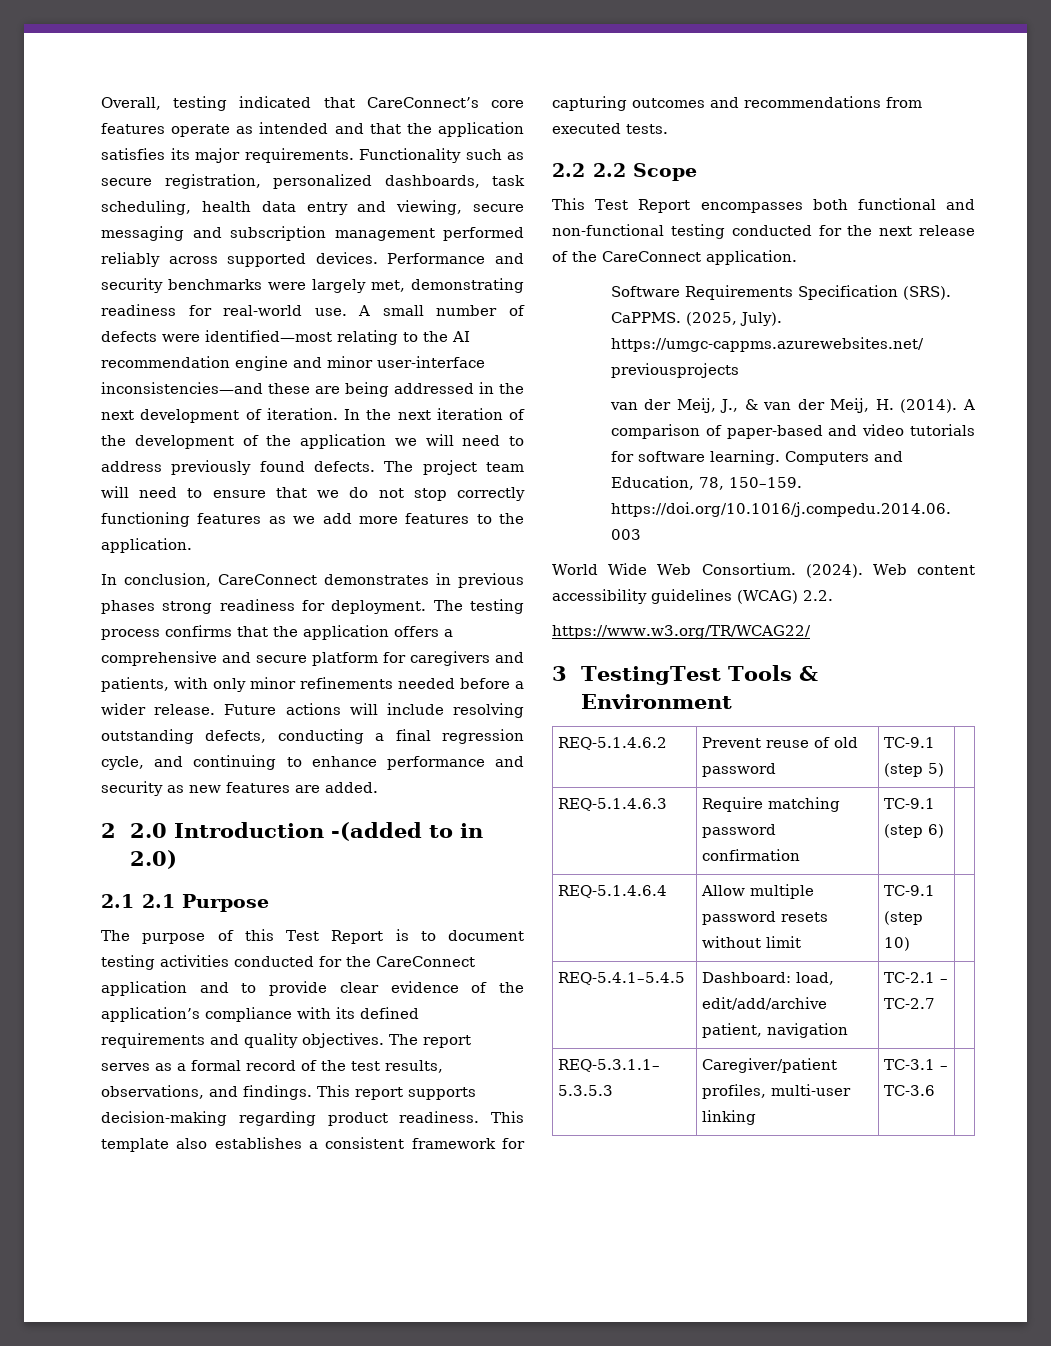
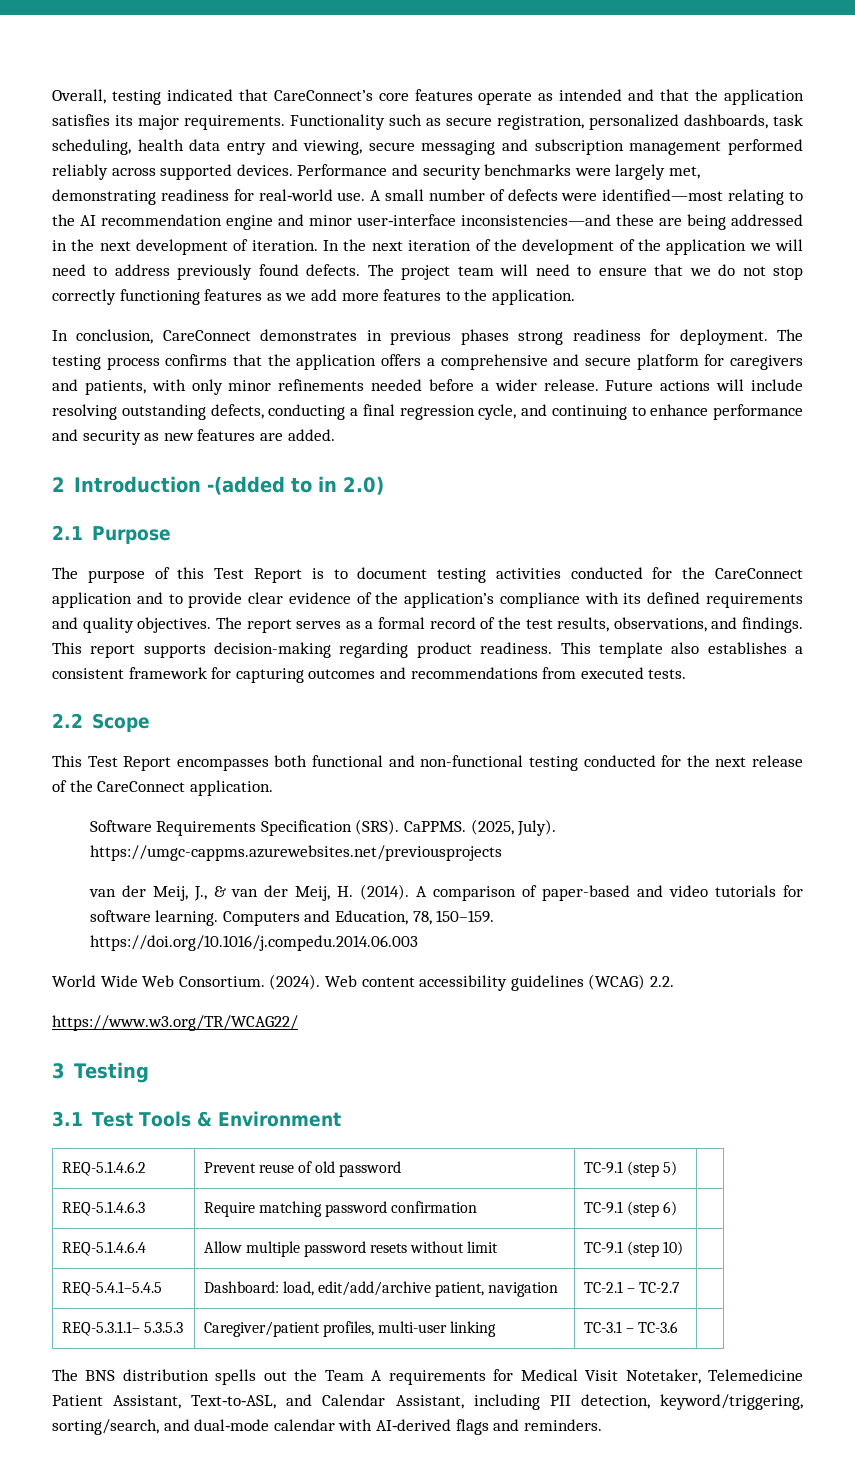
[130,823,168,838] 2.0 -> (65, 484) none
[141,894,175,908] 2.1 -> (83, 532) none
[592,163,626,177] 2.2 -> (83, 720) none
[581,666,722,685] TestingTest -> [73,1062,150,1083] [52,1111,134,1127] Testing // 3.1 Test
(936, 1090) none -> [52,1369,803,1385] [52,1394,803,1410] [52,1419,602,1435] // The BNS distribution spells out the Team A requirements for Medical Visit Notetaker, Telemedicine Patient Assistant, Text‑to‑ASL, and Calendar Assistant, including PII detection, keyword/triggering, sorting/search, and dual‑mode calendar with AI‑derived flags and reminders.

